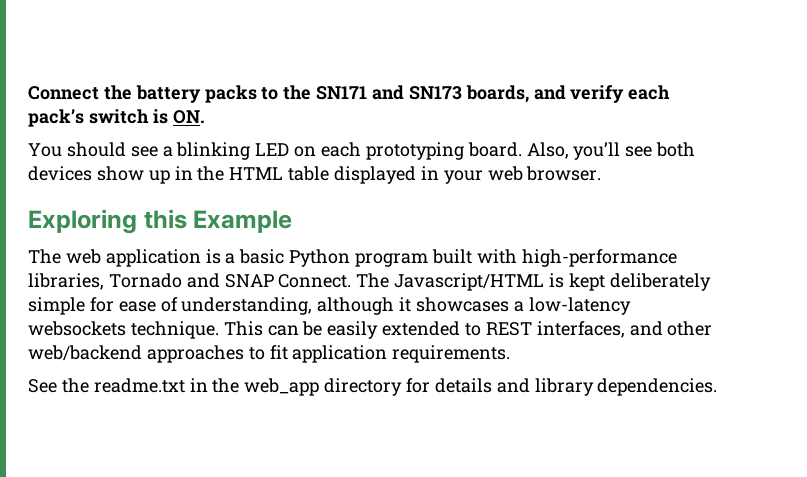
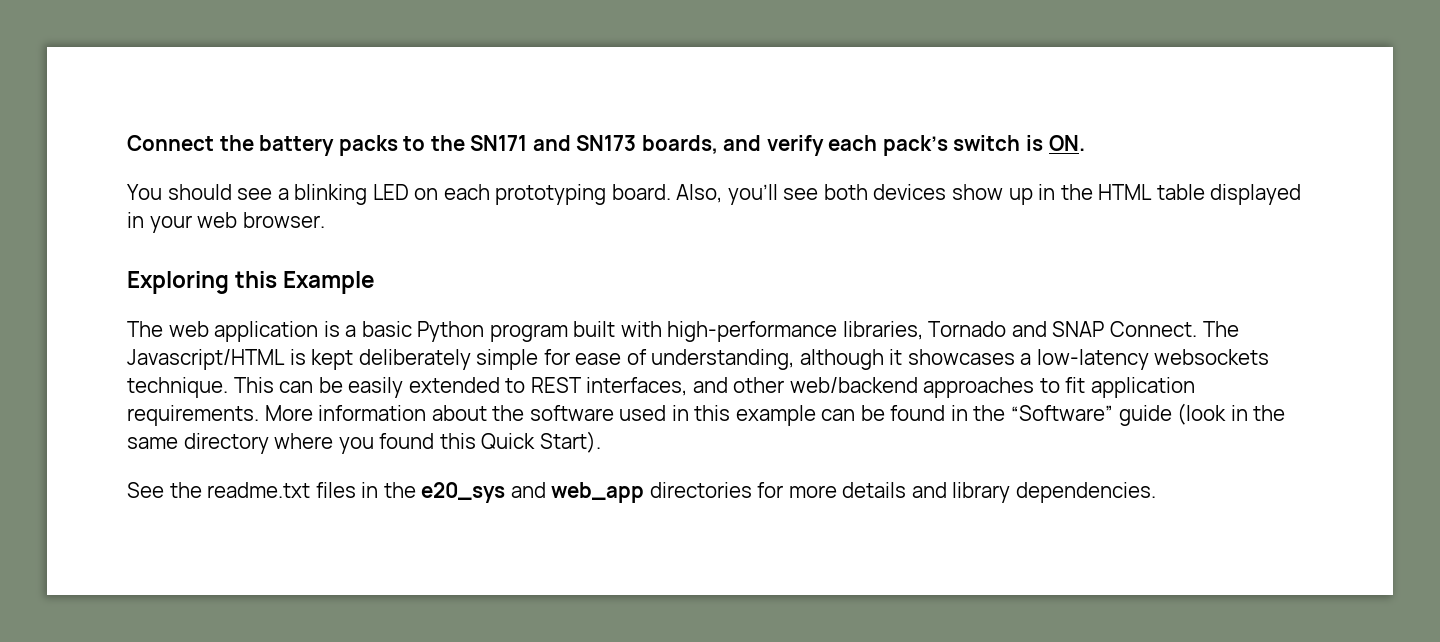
(511, 354) none -> [264,403,1286,426] [127,431,601,454] More information about the software used in this example can be found in the “Software” guide (look in the same directory where you found this Quick Start).
[189,378,431,396] in the web_app directory for -> [315,482,837,503] files in the e20_sys and web_app directories for more

